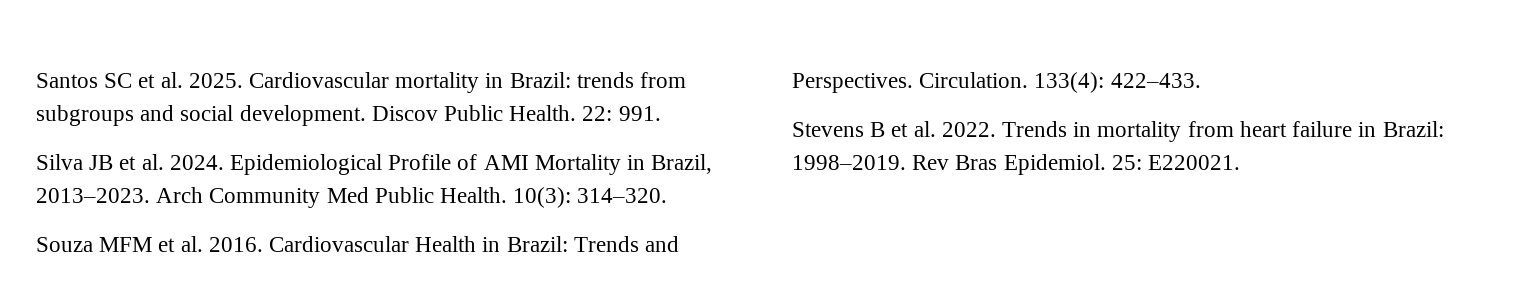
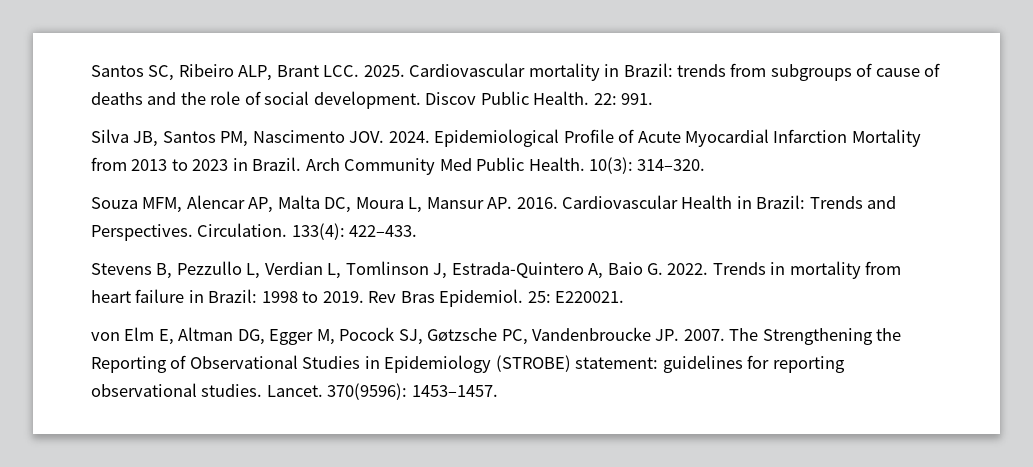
[36,72,183,88] Santos SC et al. -> [91,64,360,81] Santos SC, Ribeiro ALP, Brant LCC.
[140,105,175,121] and -> [856,63,941,77] [91,91,261,105] of cause of deaths and the role of
[89,154,713,175] [36,188,150,203] JB et al. 2024. Epidemiological Profile of AMI Mortality in Brazil, 2013–2023. -> [133,129,921,147] [91,157,302,171] JB, Santos PM, Nascimento JOV. 2024. Epidemiological Profile of Acute Myocardial Infarction Mortality from 2013 to 2023 in Brazil.
[99,236,203,252] MFM et al. -> [142,195,513,213] MFM, Alencar AP, Malta DC, Moura L, Mansur AP.
[870,121,936,137] B et al. -> [156,261,664,279] B, Pezzullo L, Verdian L, Tomlinson J, Estrada-Quintero A, Baio G.
[792,155,906,170] 1998–2019. -> [261,291,364,303] 1998 to 2019.
(1241, 162) none -> [91,327,902,345] [91,355,845,373] [91,383,498,400] // von Elm E, Altman DG, Egger M, Pocock SJ, Gøtzsche PC, Vandenbroucke JP. 2007. The Strengthening the Reporting of Observational Studies in Epidemiology (STROBE) statement: guidelines for reporting observational studies. Lancet. 370(9596): 1453–1457.

